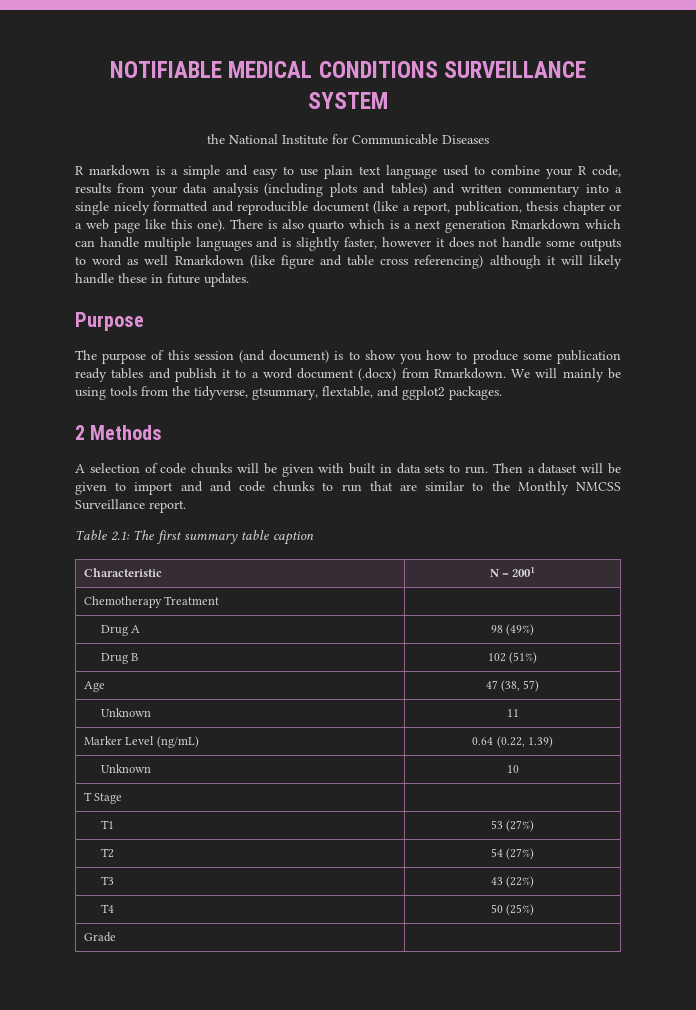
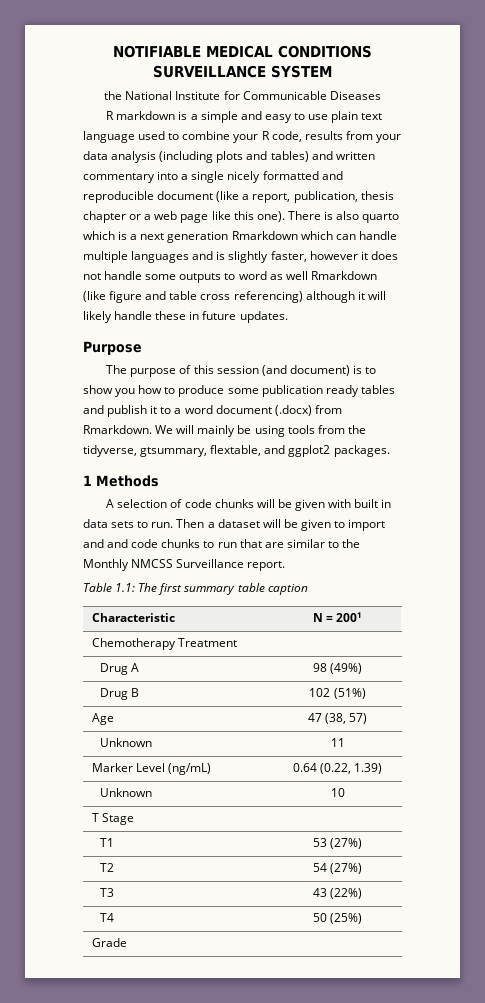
[75,425,85,440] 2 -> [83,475,92,486] 1
[111,531,130,541] 2.1: -> [115,583,136,592] 1.1:

